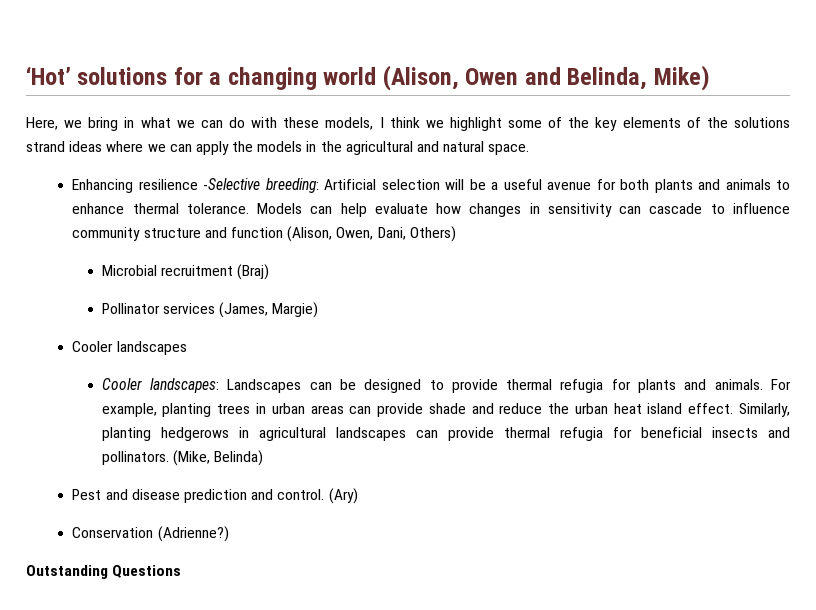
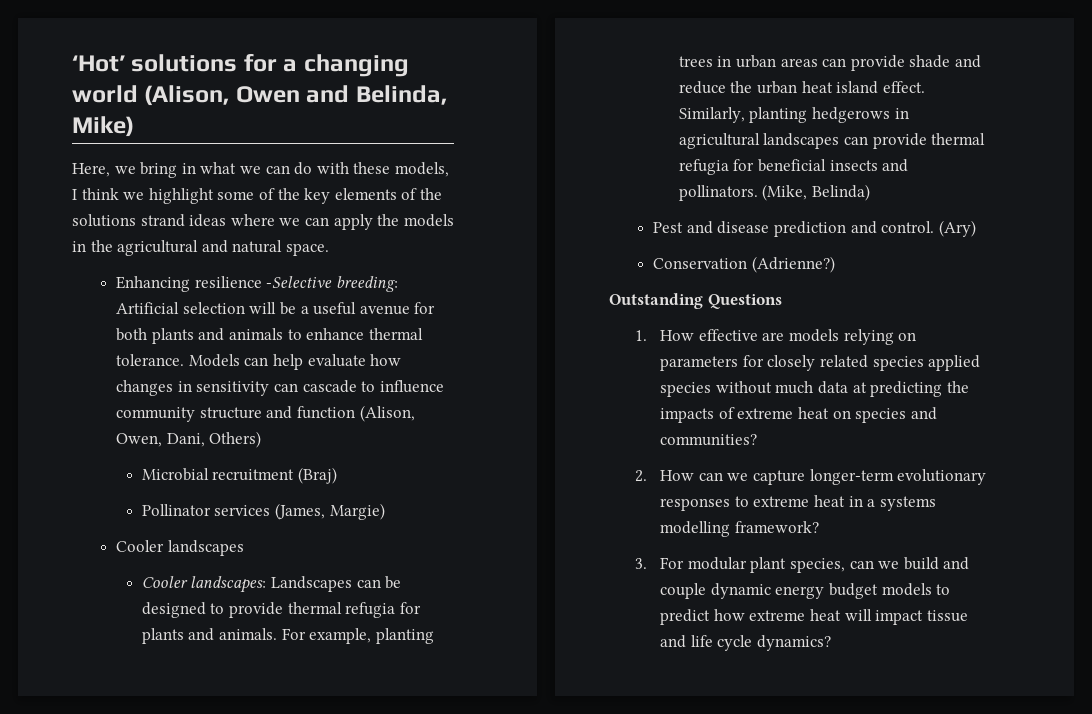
(182, 571) none -> [634,329,917,345] [660,355,981,371] [660,381,969,397] [660,407,937,423] [660,434,758,446] [634,469,987,485] [660,495,936,511] [660,521,819,537] [634,557,970,573] [660,583,951,599] [660,609,968,625] [660,635,831,651] // 1. How effective are models relying on parameters for closely related species applied species without much data at predicting the impacts of extreme heat on species and communities? // 2. How can we capture longer-term evolutionary responses to extreme heat in a systems modelling framework? // 3. For modular plant species, can we build and couple dynamic energy budget models to predict how extreme heat will impact tissue and life cycle dynamics?

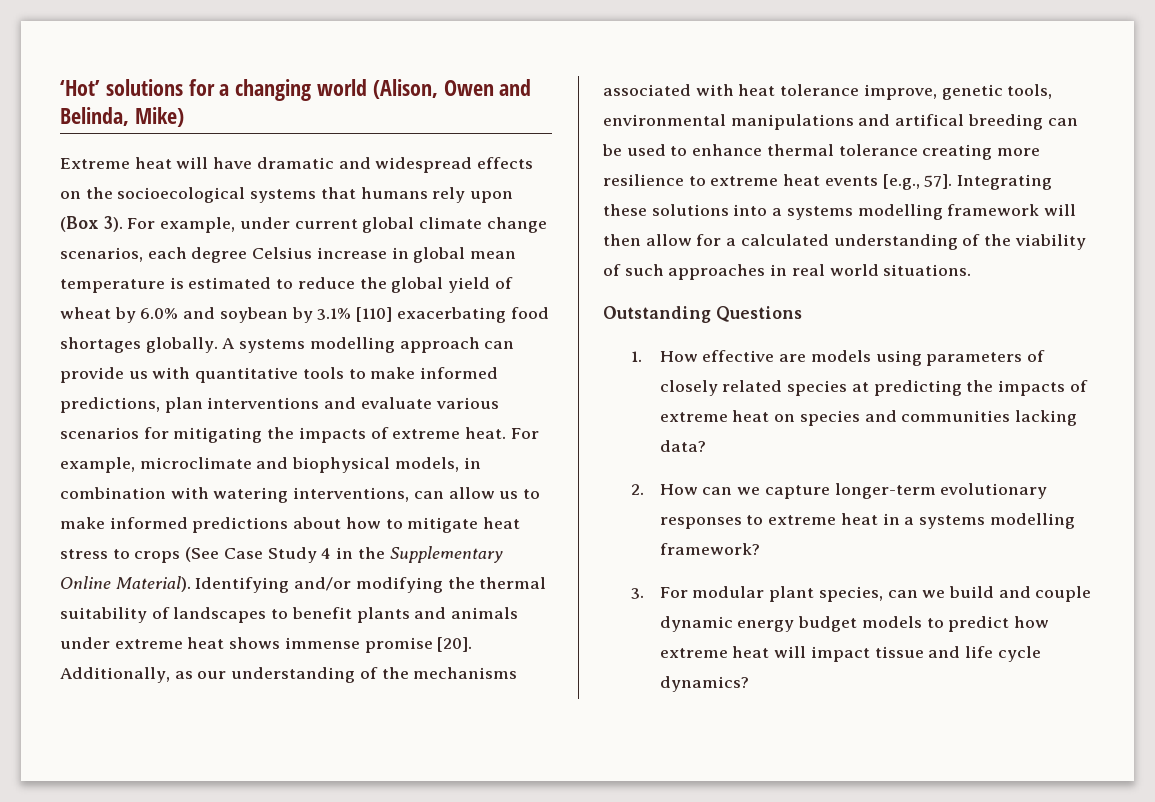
[72,162,449,178] [72,188,442,204] [72,214,454,230] [72,240,329,256] [116,276,399,292] [116,302,436,315] [116,328,423,344] [116,354,402,370] [116,380,444,396] [116,405,415,422] [116,431,262,448] [141,467,338,484] [141,503,385,520] [116,540,244,556] [141,576,402,593] [141,602,421,618] [141,628,434,644] [678,55,981,71] [678,81,925,94] [678,107,909,123] [678,133,986,149] [678,159,909,175] [678,184,871,201] [653,220,976,237] [653,256,835,273] Here, we bring in what we can do with these models, I think we highlight some of the key elements of the solutions strand ideas where we can apply the models in the agricultural and natural space. // Enhancing resilience -Selective breeding: Artificial selection will be a useful avenue for both plants and animals to enhance thermal tolerance. Models can help evaluate how changes in sensitivity can cascade to influence community structure and function (Alison, Owen, Dani, Others) // Microbial recruitment (Braj) // Pollinator services (James, Margie) // Cooler landscapes // Cooler landscapes: Landscapes can be designed to provide thermal refugia for plants and animals. For example, planting trees in urban areas can provide shade and reduce the urban heat island effect. Similarly, planting hedgerows in agricultural landscapes can provide thermal refugia for beneficial insects and pollinators. (Mike, Belinda) // Pest and disease prediction and control. (Ary) // Conservation (Adrienne?) -> [60,157,534,173] [60,187,514,203] [60,216,547,233] [60,247,517,263] [60,277,513,293] [60,307,549,323] [60,337,515,353] [60,367,499,383] [60,397,499,413] [60,427,539,443] [60,457,481,473] [60,487,541,503] [60,517,521,533] [60,546,503,563] [60,576,547,593] [60,607,519,623] [60,637,473,653] [60,667,518,683] [603,84,1053,100] [603,114,1078,130] [602,144,1041,160] [603,174,1053,190] [603,204,1077,220] [603,234,1086,250] [603,264,972,280] Extreme heat will have dramatic and widespread effects on the socioecological systems that humans rely upon (Box 3). For example, under current global climate change scenarios, each degree Celsius increase in global mean temperature is estimated to reduce the global yield of wheat by 6.0% and soybean by 3.1% [110] exacerbating food shortages globally. A systems modelling approach can provide us with quantitative tools to make informed predictions, plan interventions and evaluate various scenarios for mitigating the impacts of extreme heat. For example, microclimate and biophysical models, in combination with watering interventions, can allow us to make informed predictions about how to mitigate heat stress to crops (See Case Study 4 in the Supplementary Online Material). Identifying and/or modifying the thermal suitability of landscapes to benefit plants and animals under extreme heat shows immense promise [20]. Additionally, as our understanding of the mechanisms associated with heat tolerance improve, genetic tools, environmental manipulations and artifical breeding can be used to enhance thermal tolerance creating more resilience to extreme heat events [e.g., 57]. Integrating these solutions into a systems modelling framework will then allow for a calculated understanding of the viability of such approaches in real world situations.
[843,329,917,345] [660,355,981,371] [660,381,848,397] relying on parameters for closely related species applied species without much data -> [875,350,1046,366] [659,380,848,396] using parameters of closely related species
[660,434,758,446] communities? -> [901,410,1078,426] [659,440,706,452] communities lacking data?

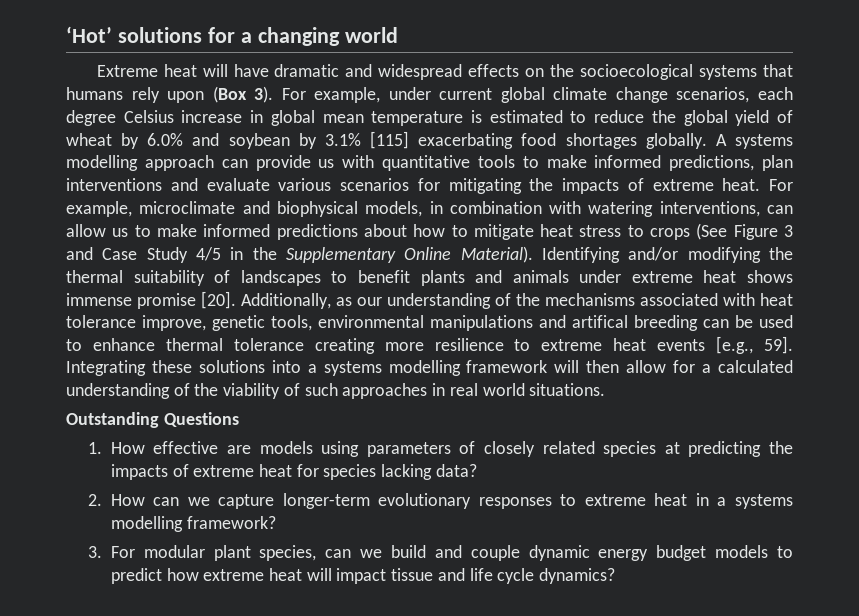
[372,79,532,99] [60,107,184,127] (Alison, Owen and Belinda, Mike) -> (398, 35) none
[356,307,393,322] [110] -> [370,131,410,149] [115]
(220, 554) none -> [733,224,793,240] [66,247,93,260] Figure 3 and
[321,548,332,559] 4 -> [196,247,221,261] 4/5
[924,174,953,189] 57]. -> [763,336,793,354] 59].
[774,410,1011,426] on species and communities -> [296,464,377,480] for species

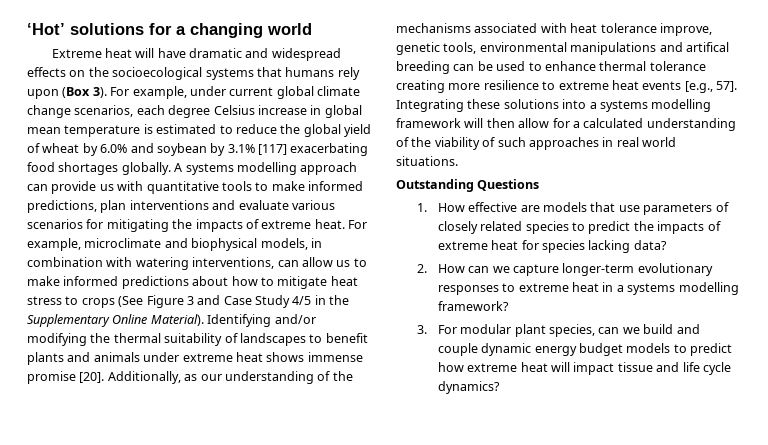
[370,131,410,149] [115] -> [258,144,287,155] [117]
[763,336,793,354] 59]. -> [716,81,737,92] 57].
[321,441,360,457] using -> [590,202,640,212] that use
[664,441,762,457] at predicting -> [572,221,631,234] to predict

